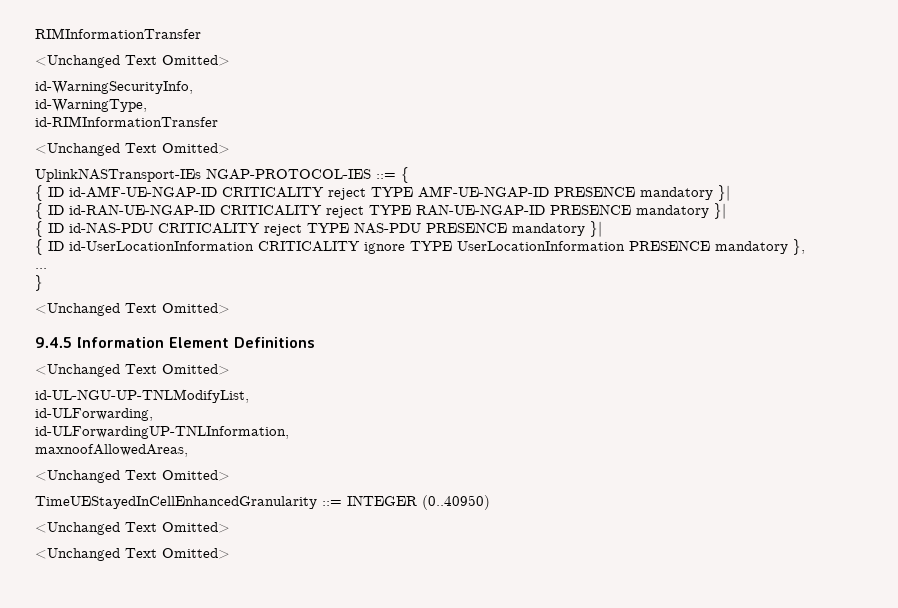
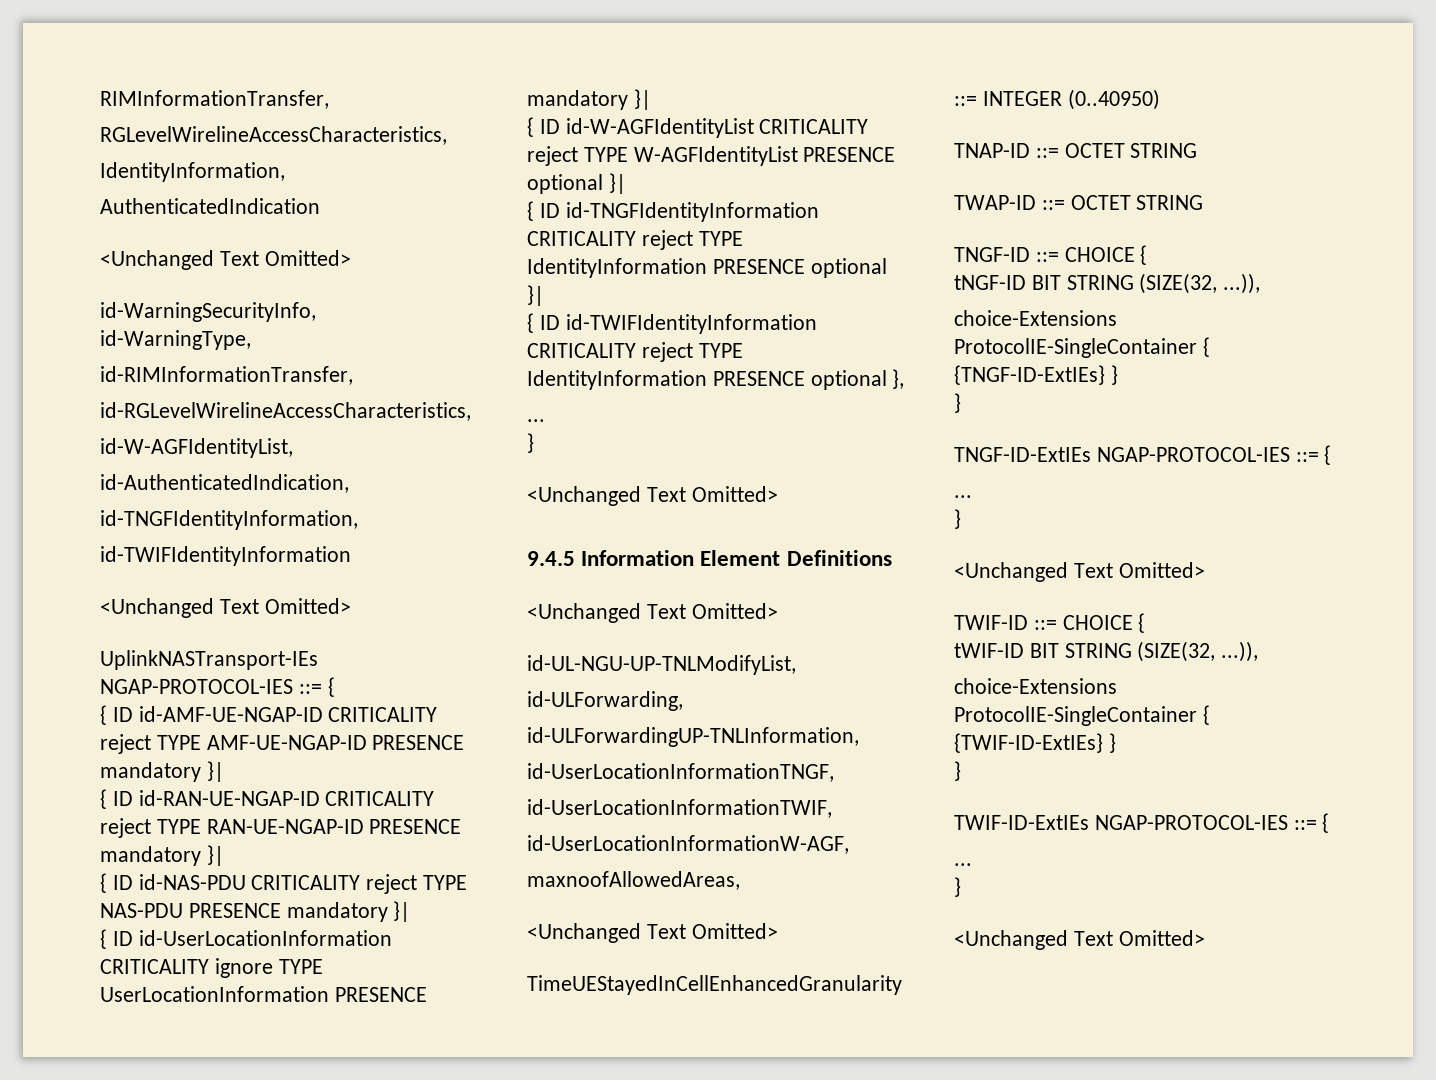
[35,28,201,39] RIMInformationTransfer -> [100,90,329,109] [100,126,447,145] [100,162,285,182] [100,198,320,214] RIMInformationTransfer, // RGLevelWirelineAccessCharacteristics, // IdentityInformation, // AuthenticatedIndication
[35,116,218,127] id-RIMInformationTransfer -> [100,366,353,385] [100,402,471,421] [100,438,293,458] [100,474,349,493] [100,510,358,530] [100,546,351,566] id-RIMInformationTransfer, // id-RGLevelWirelineAccessCharacteristics, // id-W-AGFIdentityList, // id-AuthenticatedIndication, // id-TNGFIdentityInformation, // id-TWIFIdentityInformation
(788, 247) none -> [633,89,651,110] [527,117,869,138] [527,146,896,166] [527,173,626,194] [527,201,819,222] [527,230,743,250] [527,258,887,278] [527,285,544,306] [527,313,817,334] [527,342,743,362] [527,370,887,390] }| // { ID id-W-AGFIdentityList CRITICALITY reject TYPE W-AGFIdentityList PRESENCE optional }| // { ID id-TNGFIdentityInformation CRITICALITY reject TYPE IdentityInformation PRESENCE optional }| // { ID id-TWIFIdentityInformation CRITICALITY reject TYPE IdentityInformation PRESENCE optional
(289, 432) none -> [527,763,834,782] [527,799,832,818] [527,835,849,854] // id-UserLocationInformationTNGF, // id-UserLocationInformationTWIF, // id-UserLocationInformationW-AGF,
[35,522,230,535] <Unchanged Text Omitted> -> [954,143,1198,158] [954,195,1204,210] [954,245,1148,265] [954,273,1261,294] [954,310,1117,326] [954,337,1210,358] [954,365,1118,385] [954,393,961,413] [954,445,1332,465] [954,495,972,498] [954,509,961,529] [954,562,1205,582] [954,613,1146,633] [954,641,1259,662] [954,678,1117,694] [954,705,1210,726] [954,733,1116,753] [954,761,961,781] [954,813,1330,833] [954,863,972,866] [954,877,961,897] TNAP-ID ::= OCTET STRING // TWAP-ID ::= OCTET STRING // TNGF-ID ::= CHOICE { // tNGF-ID BIT STRING (SIZE(32, ...)), // choice-Extensions ProtocolIE-SingleContainer { {TNGF-ID-ExtIEs} } // } // TNGF-ID-ExtIEs NGAP-PROTOCOL-IES ::= { // ... // } // <Unchanged Text Omitted> // TWIF-ID ::= CHOICE { // tWIF-ID BIT STRING (SIZE(32, ...)), // choice-Extensions ProtocolIE-SingleContainer { {TWIF-ID-ExtIEs} } // } // TWIF-ID-ExtIEs NGAP-PROTOCOL-IES ::= { // ... // }

